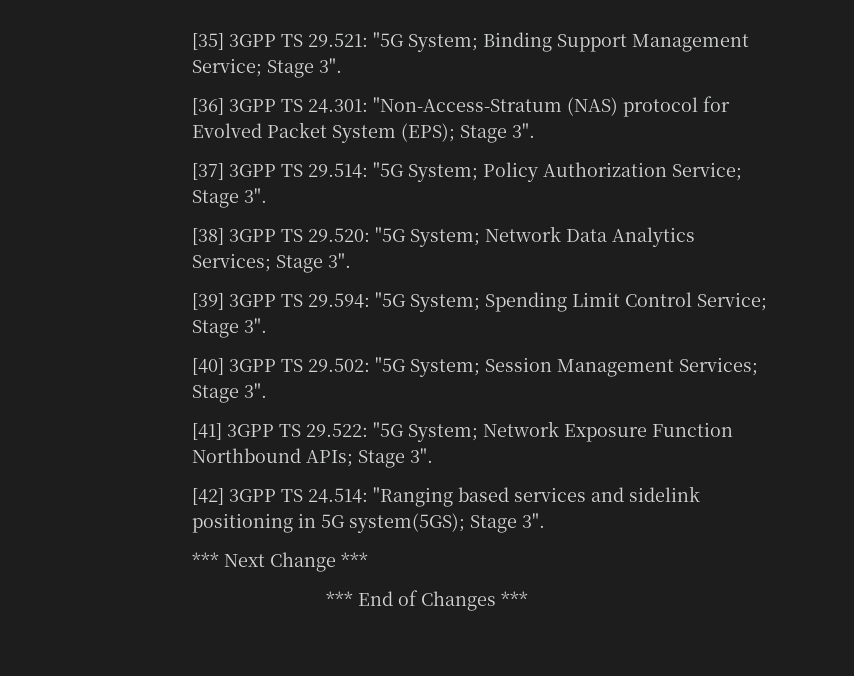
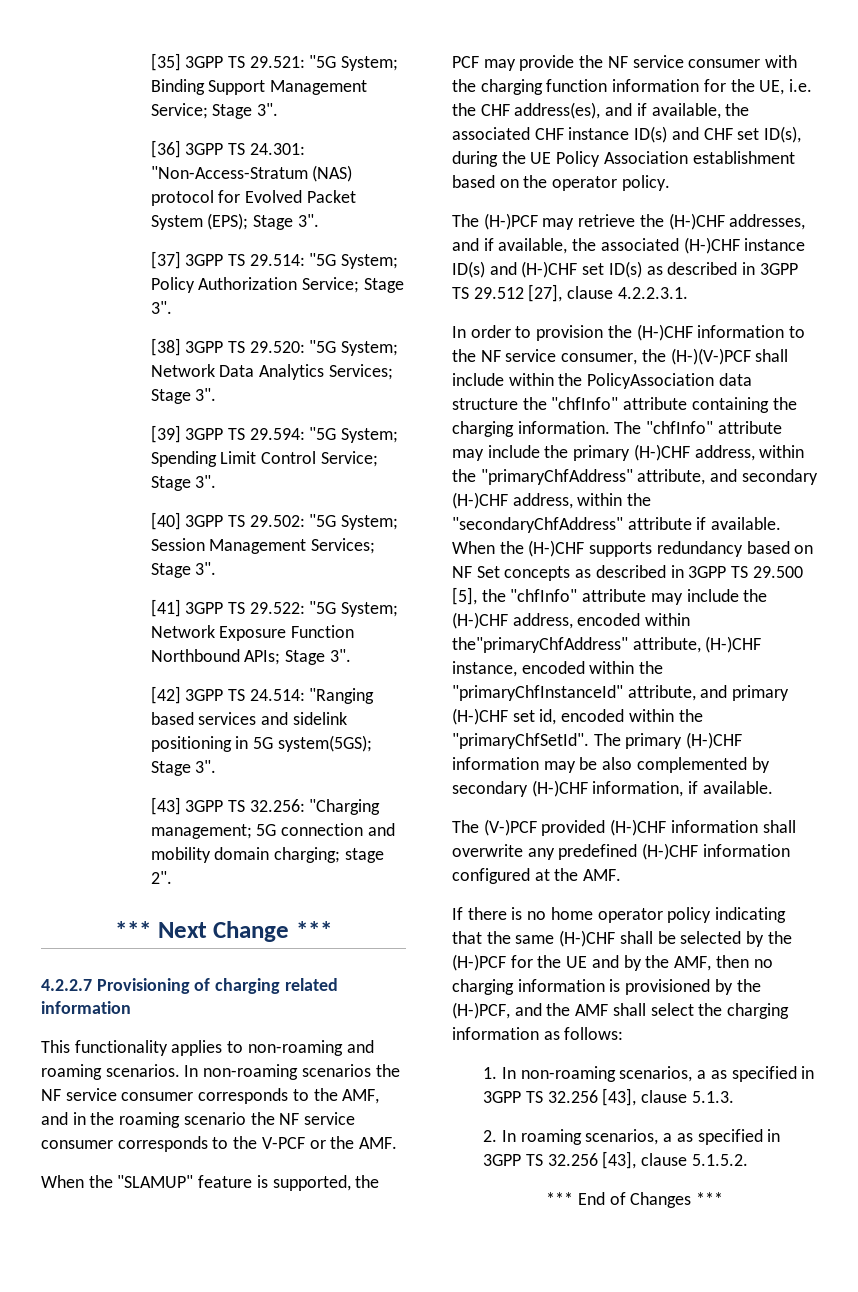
[192,552,369,572] *** Next Change *** -> [150,797,381,815] [150,823,395,839] [150,847,384,863] [150,871,172,884] [115,921,332,942] [41,978,338,994] [41,1001,131,1014] [41,1040,374,1056] [41,1064,400,1080] [41,1088,380,1104] [41,1112,356,1128] [41,1136,398,1152] [41,1175,380,1191] [452,55,798,71] [452,79,813,95] [452,102,750,119] [452,126,802,143] [452,151,795,167] [452,175,670,191] [452,213,806,230] [452,237,806,254] [452,261,798,278] [452,284,688,302] [452,324,806,341] [452,348,789,365] [452,373,752,389] [452,397,797,413] [452,421,782,437] [452,444,805,461] [452,469,818,485] [452,492,652,509] [452,517,782,533] [452,540,814,557] [452,565,803,581] [452,587,768,605] [452,612,691,629] [452,636,762,653] [452,661,664,677] [452,685,790,701] [452,708,703,725] [452,732,743,749] [452,757,770,773] [452,780,773,797] [452,819,796,836] [452,843,790,860] [452,868,622,884] [452,907,787,923] [452,930,792,947] [452,954,773,971] [452,979,761,995] [452,1002,790,1019] [452,1027,624,1040] [483,1066,815,1082] [483,1088,734,1106] [483,1129,781,1145] [483,1151,748,1169] [43] 3GPP TS 32.256: "Charging management; 5G connection and mobility domain charging; stage 2". // *** Next Change *** // 4.2.2.7 Provisioning of charging related information // This functionality applies to non-roaming and roaming scenarios. In non-roaming scenarios the NF service consumer corresponds to the AMF, and in the roaming scenario the NF service consumer corresponds to the V-PCF or the AMF. // When the "SLAMUP" feature is supported, the PCF may provide the NF service consumer with the charging function information for the UE, i.e. the CHF address(es), and if available, the associated CHF instance ID(s) and CHF set ID(s), during the UE Policy Association establishment based on the operator policy. // The (H-)PCF may retrieve the (H-)CHF addresses, and if available, the associated (H-)CHF instance ID(s) and (H-)CHF set ID(s) as described in 3GPP TS 29.512 [27], clause 4.2.2.3.1. // In order to provision the (H-)CHF information to the NF service consumer, the (H-)(V-)PCF shall include within the PolicyAssociation data structure the "chfInfo" attribute containing the charging information. The "chfInfo" attribute may include the primary (H-)CHF address, within the "primaryChfAddress" attribute, and secondary (H-)CHF address, within the "secondaryChfAddress" attribute if available. When the (H-)CHF supports redundancy based on NF Set concepts as described in 3GPP TS 29.500 [5], the "chfInfo" attribute may include the (H-)CHF address, encoded within the"primaryChfAddress" attribute, (H-)CHF instance, encoded within the "primaryChfInstanceId" attribute, and primary (H-)CHF set id, encoded within the "primaryChfSetId". The primary (H-)CHF information may be also complemented by secondary (H-)CHF information, if available. // The (V-)PCF provided (H-)CHF information shall overwrite any predefined (H-)CHF information configured at the AMF. // If there is no home operator policy indicating that the same (H-)CHF shall be selected by the (H-)PCF for the UE and by the AMF, then no charging information is provisioned by the (H-)PCF, and the AMF shall select the charging information as follows: // 1. In non-roaming scenarios, a as specified in 3GPP TS 32.256 [43], clause 5.1.3. // 2. In roaming scenarios, a as specified in 3GPP TS 32.256 [43], clause 5.1.5.2.

